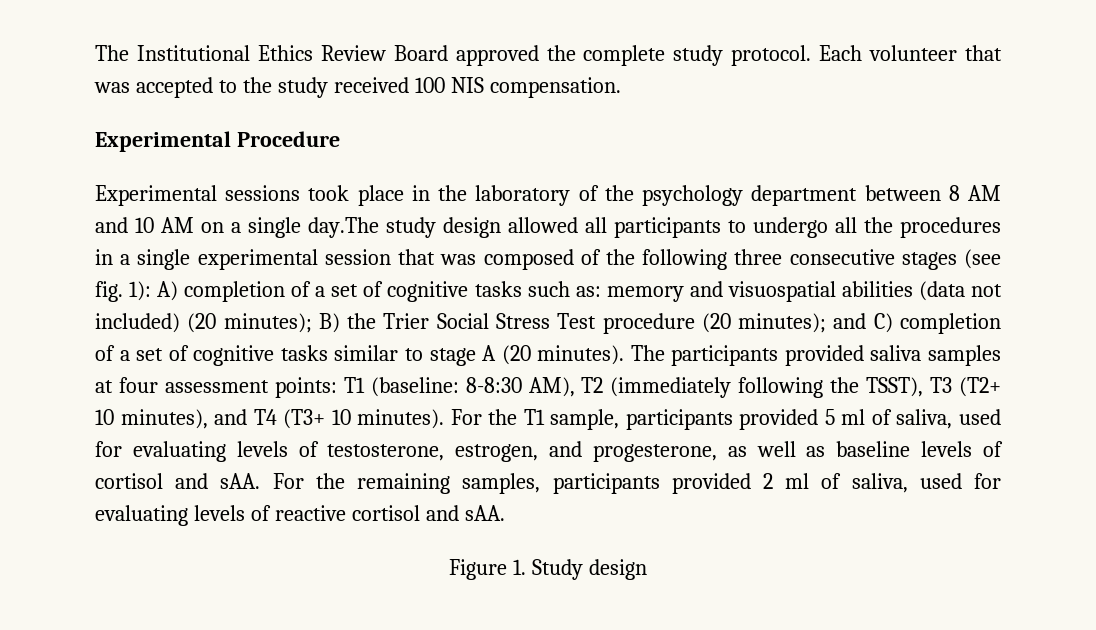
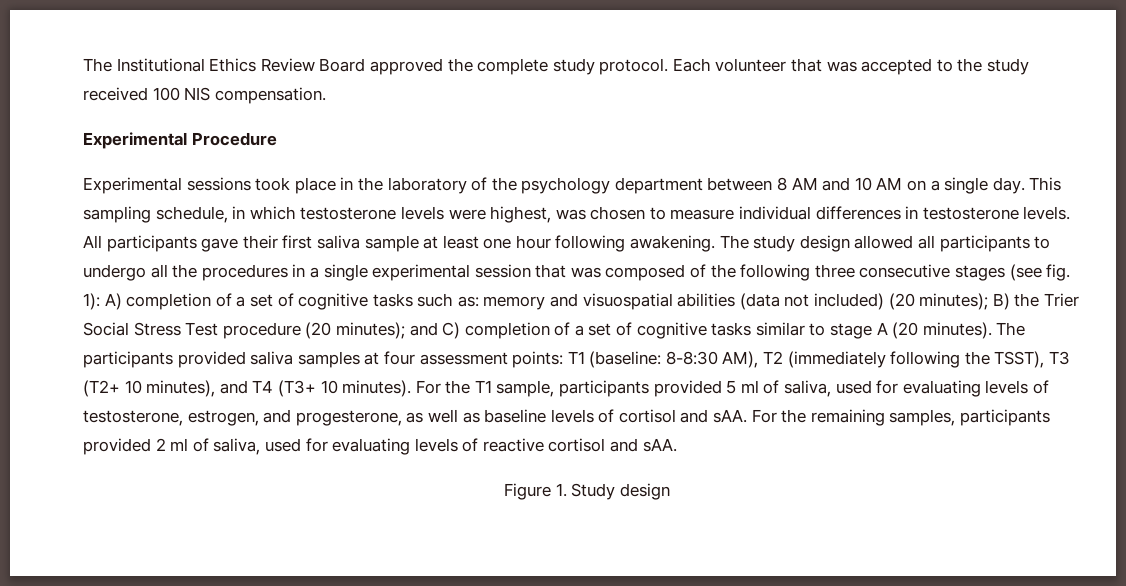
[308,217,379,238] day.The -> [992,177,1062,194] [83,206,1071,223] [83,235,749,252] day. This sampling schedule, in which testosterone levels were highest, was chosen to measure individual differences in testosterone levels. All participants gave their first saliva sample at least one hour following awakening. The

